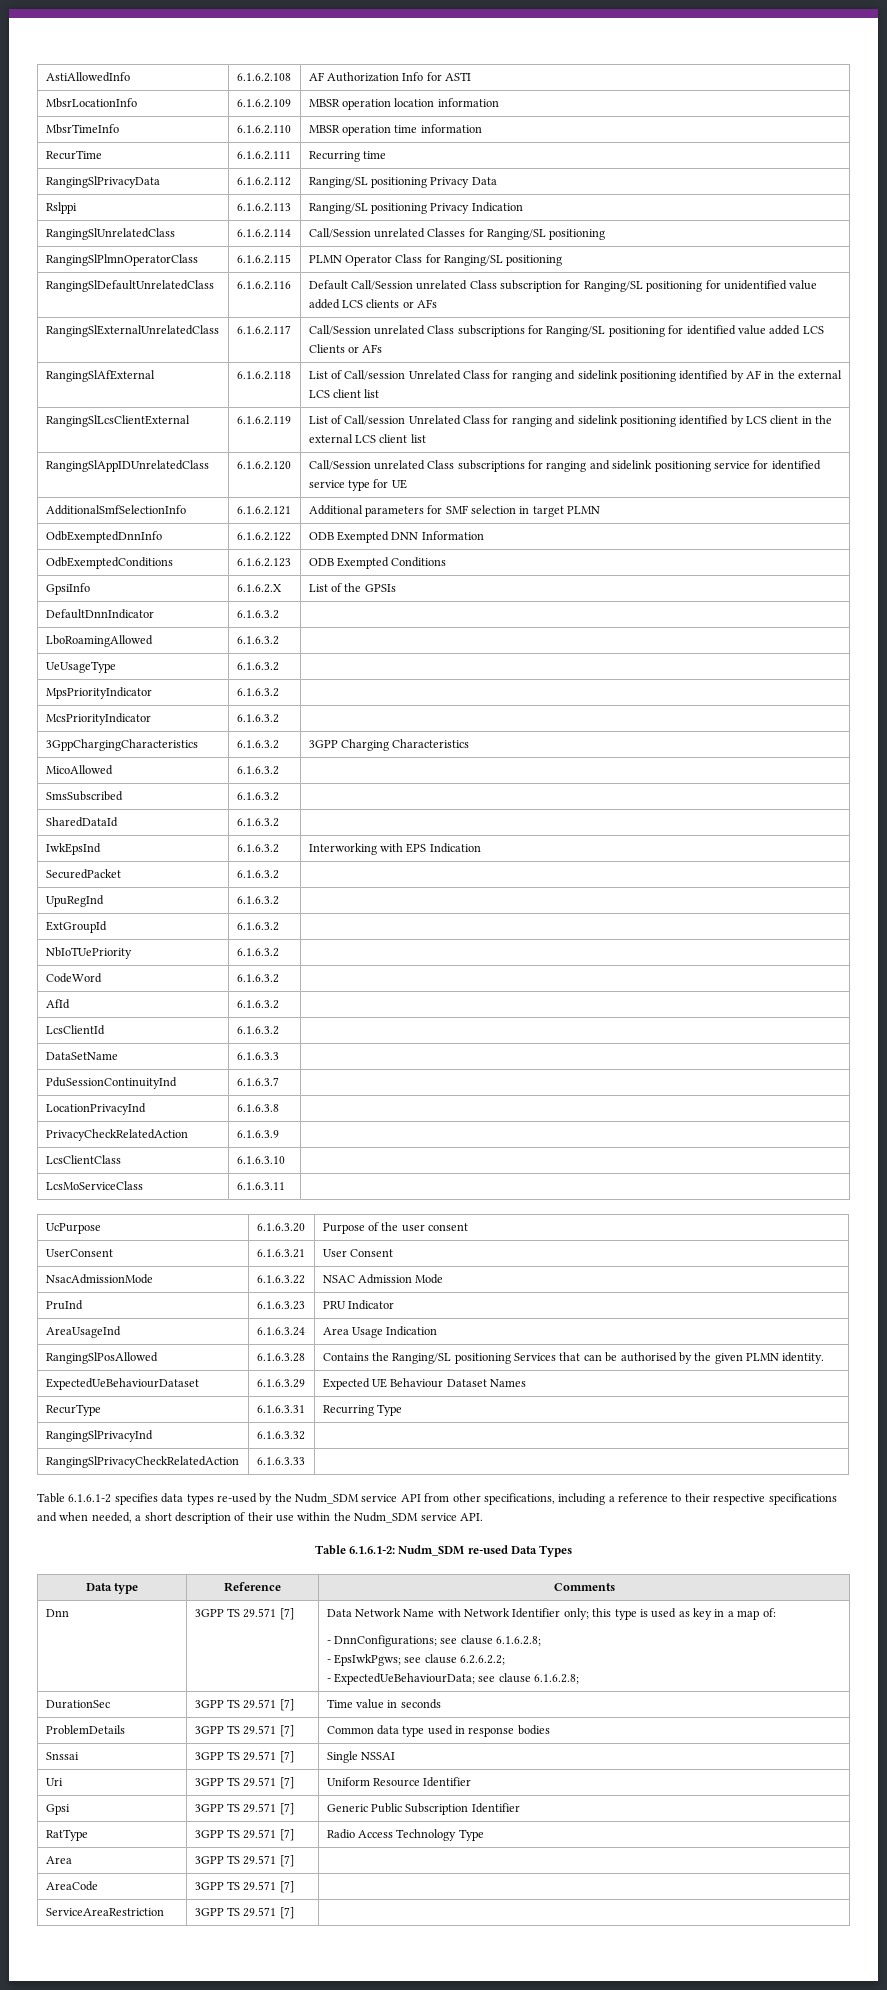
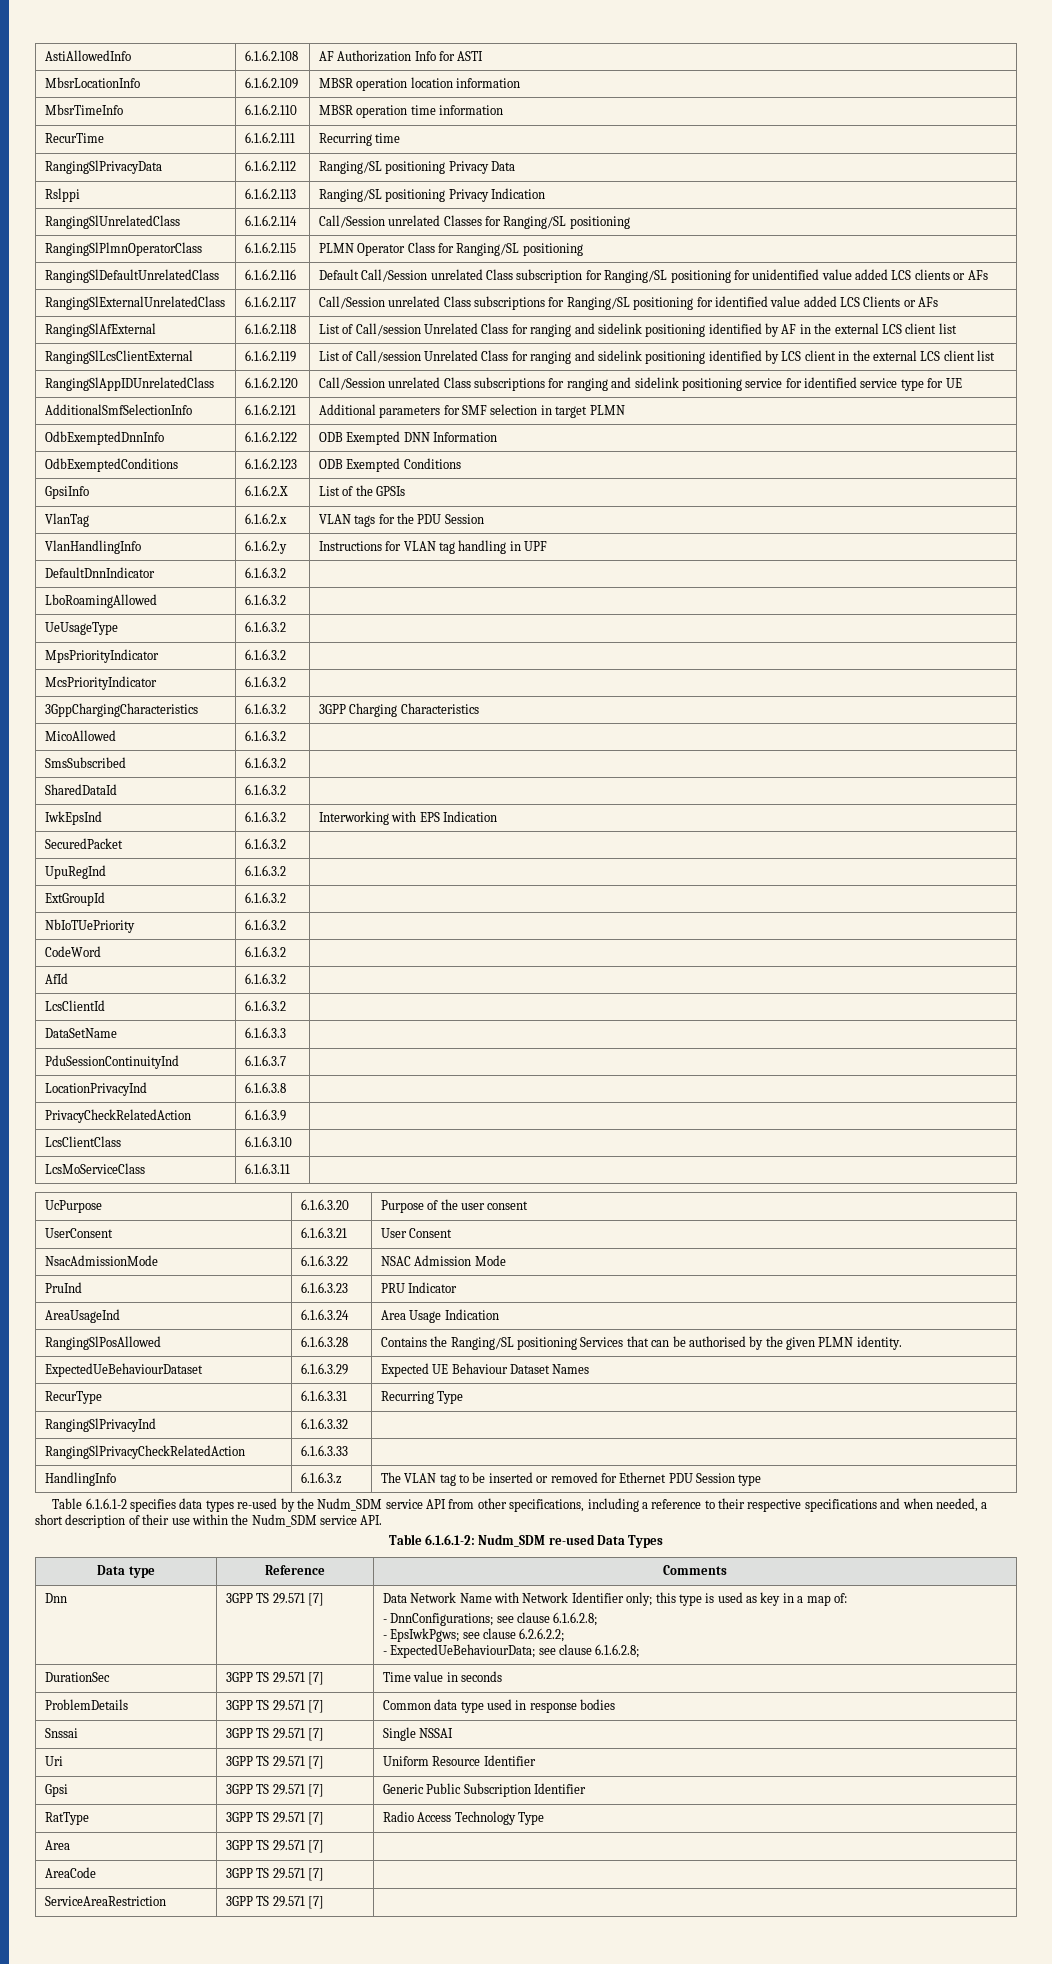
(396, 588) none -> [44,513,89,527] [244,513,287,524] [318,513,484,527] [44,540,141,554] [244,540,287,554] [318,540,548,554] // VlanTag | 6.1.6.2.x | VLAN tags for the PDU Session // VlanHandlingInfo | 6.1.6.2.y | Instructions for VLAN tag handling in UPF
(305, 1461) none -> [44,1472,116,1486] [300,1472,342,1484] [380,1472,762,1486] // HandlingInfo | 6.1.6.3.z | The VLAN tag to be inserted or removed for Ethernet PDU Session type

